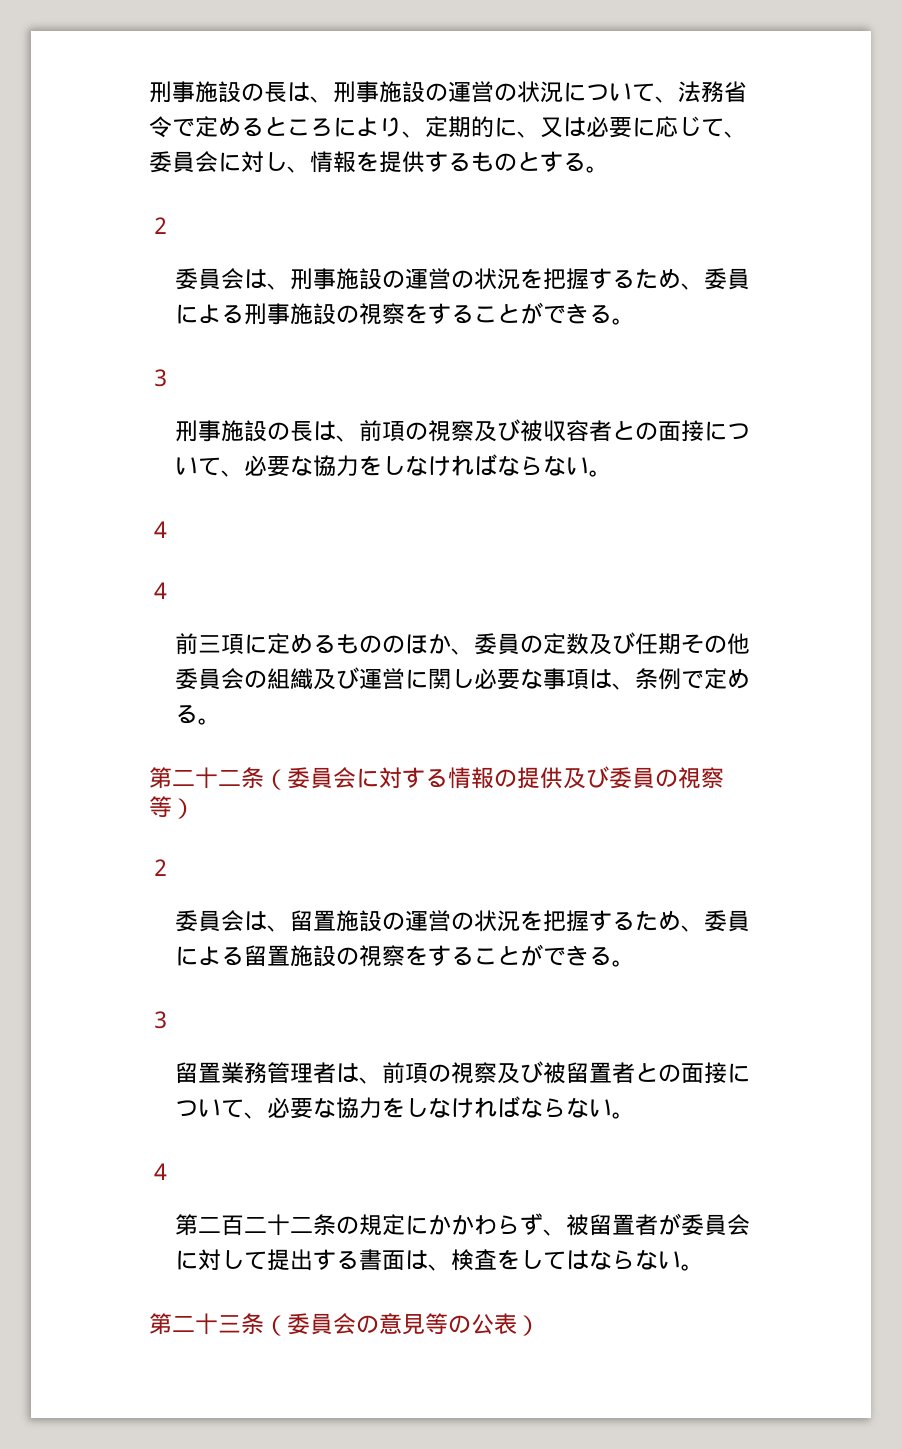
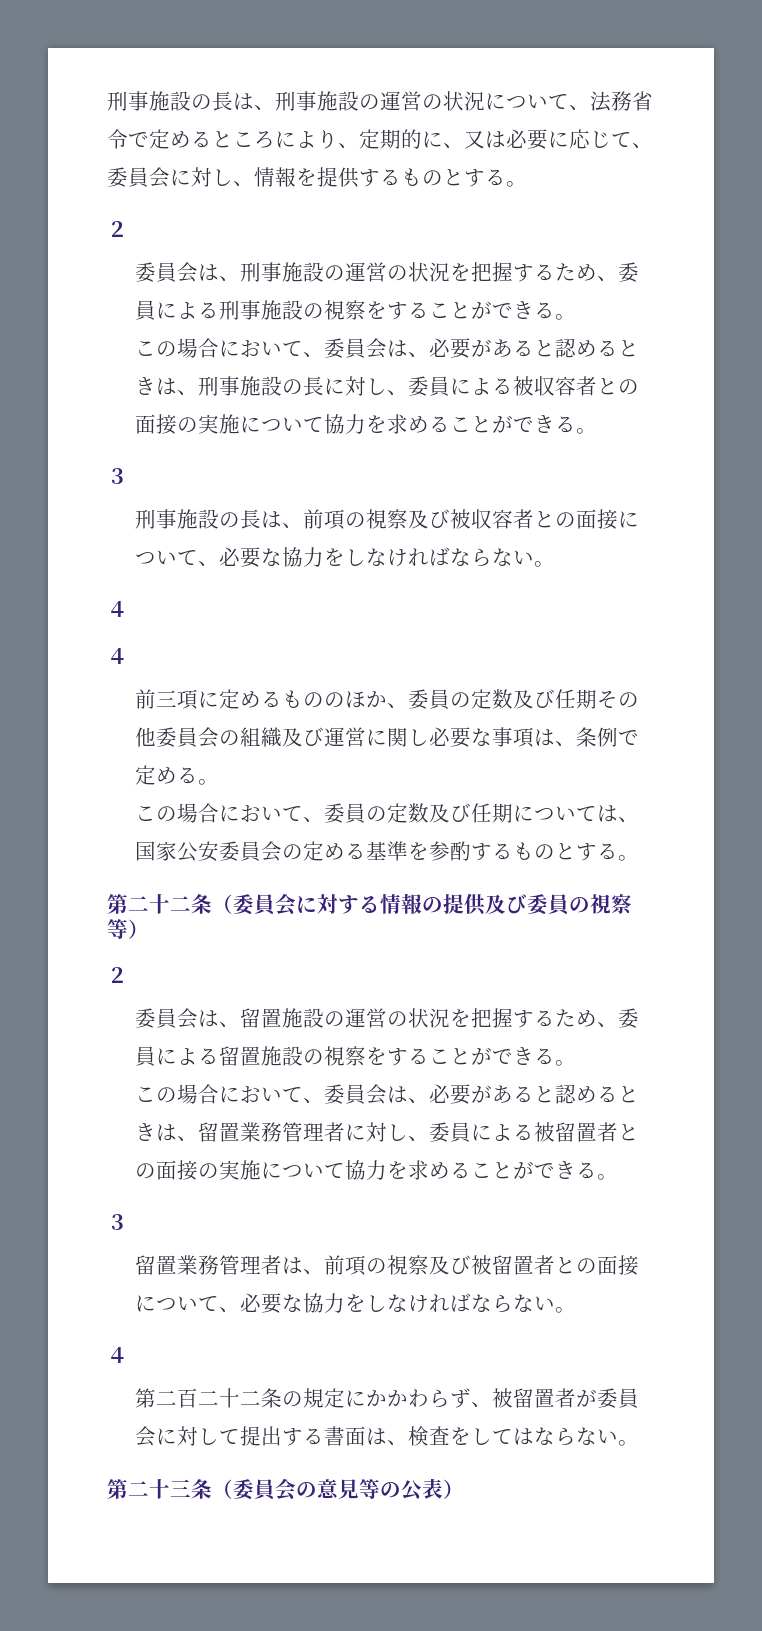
(635, 321) none -> [135,338,640,359] [135,376,640,397] [135,414,598,435] // この場合において、委員会は、必要があると認めるときは、刑事施設の長に対し、委員による被収容者との面接の実施について協力を求めることができる。
(221, 721) none -> [135,803,640,824] [135,841,640,862] // この場合において、委員の定数及び任期については、国家公安委員会の定める基準を参酌するものとする。
(635, 963) none -> [135,1084,640,1105] [135,1122,640,1143] [135,1160,619,1181] // この場合において、委員会は、必要があると認めるときは、留置業務管理者に対し、委員による被留置者との面接の実施について協力を求めることができる。

